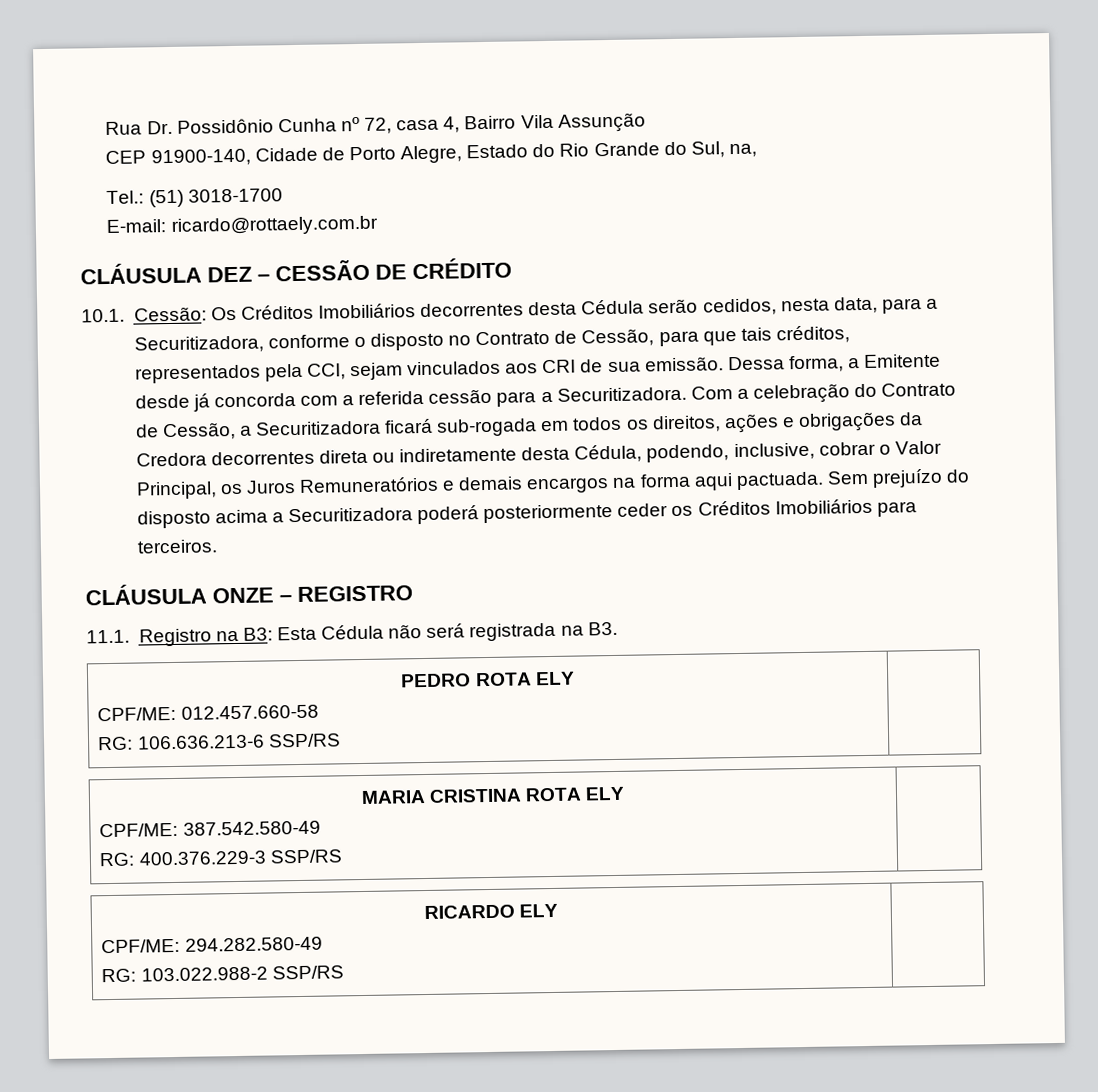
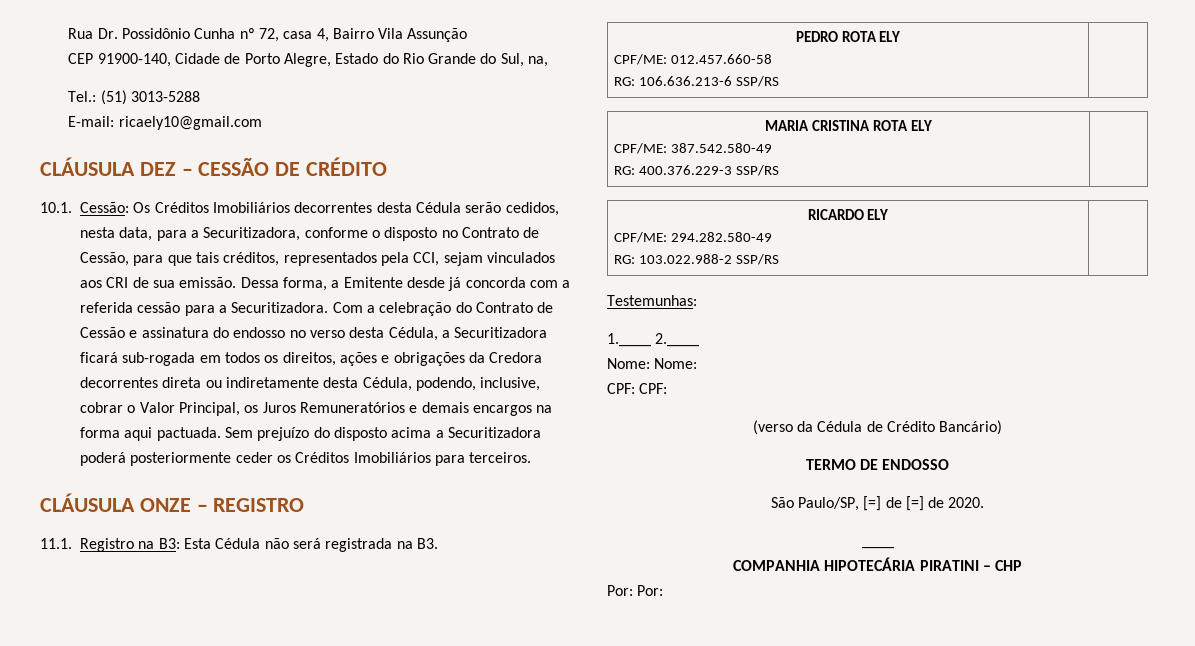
[187,188,283,203] 3018-1700 -> [130,91,200,102] 3013-5288
[170,215,379,236] ricardo@rottaely.com.br -> [118,116,262,130] ricaely10@gmail.com
[161,421,236,441] Cessão, -> [80,327,438,341] Cessão e assinatura do endosso no verso desta Cédula,
(344, 972) none -> [607,295,697,306] [607,333,700,347] [607,358,698,369] [607,383,668,394] [752,420,1003,435] [805,459,950,470] [770,496,985,511] [861,546,894,549] [732,557,1023,571] [607,585,664,596] // Testemunhas: // 1.____ 2.____ // Nome: Nome: // CPF: CPF: // (verso da Cédula de Crédito Bancário) // TERMO DE ENDOSSO // São Paulo/SP, [=] de [=] de 2020. // ____ // COMPANHIA HIPOTECÁRIA PIRATINI – CHP // Por: Por:

